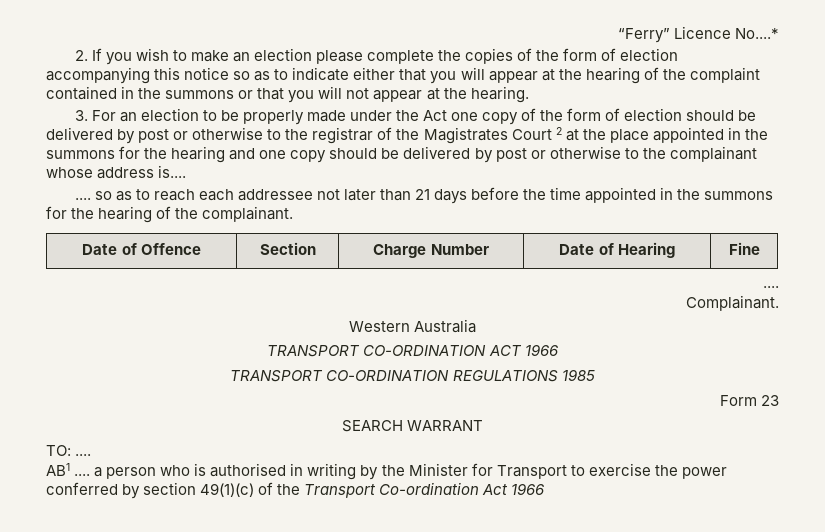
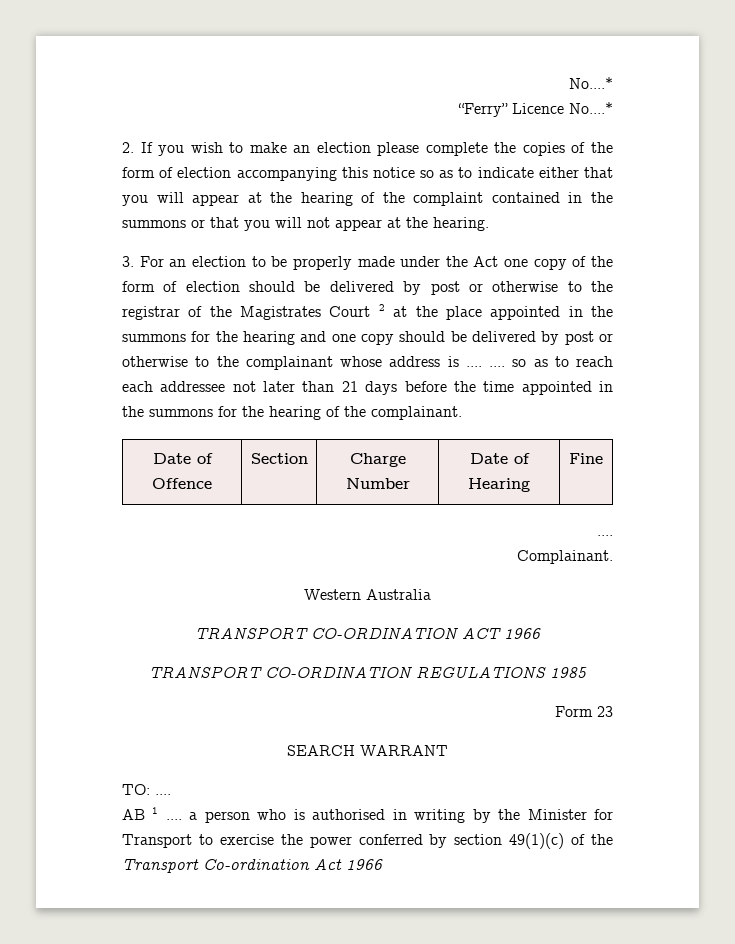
(617, 35) none -> [569,77,613,89] No....* //
[158,165,187,178] is.... // -> [447,356,482,367] is ....
[46,463,70,476] AB1 -> [122,807,159,820] AB 1

